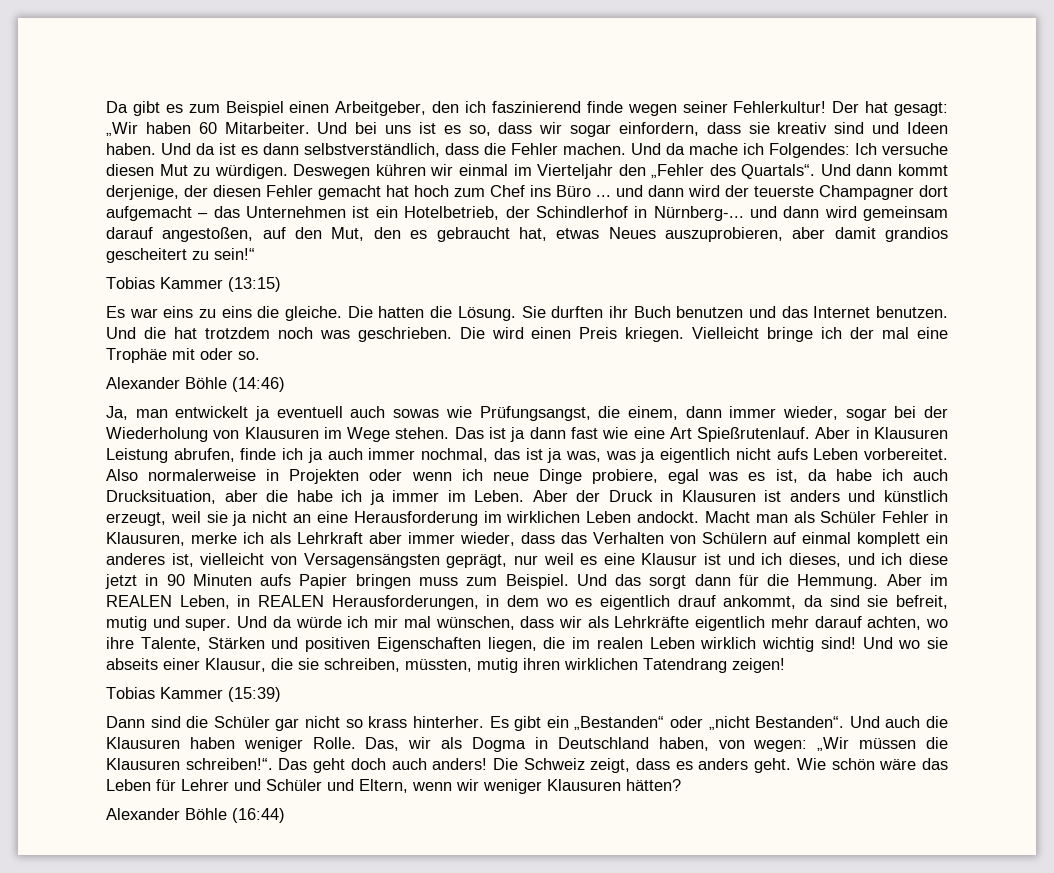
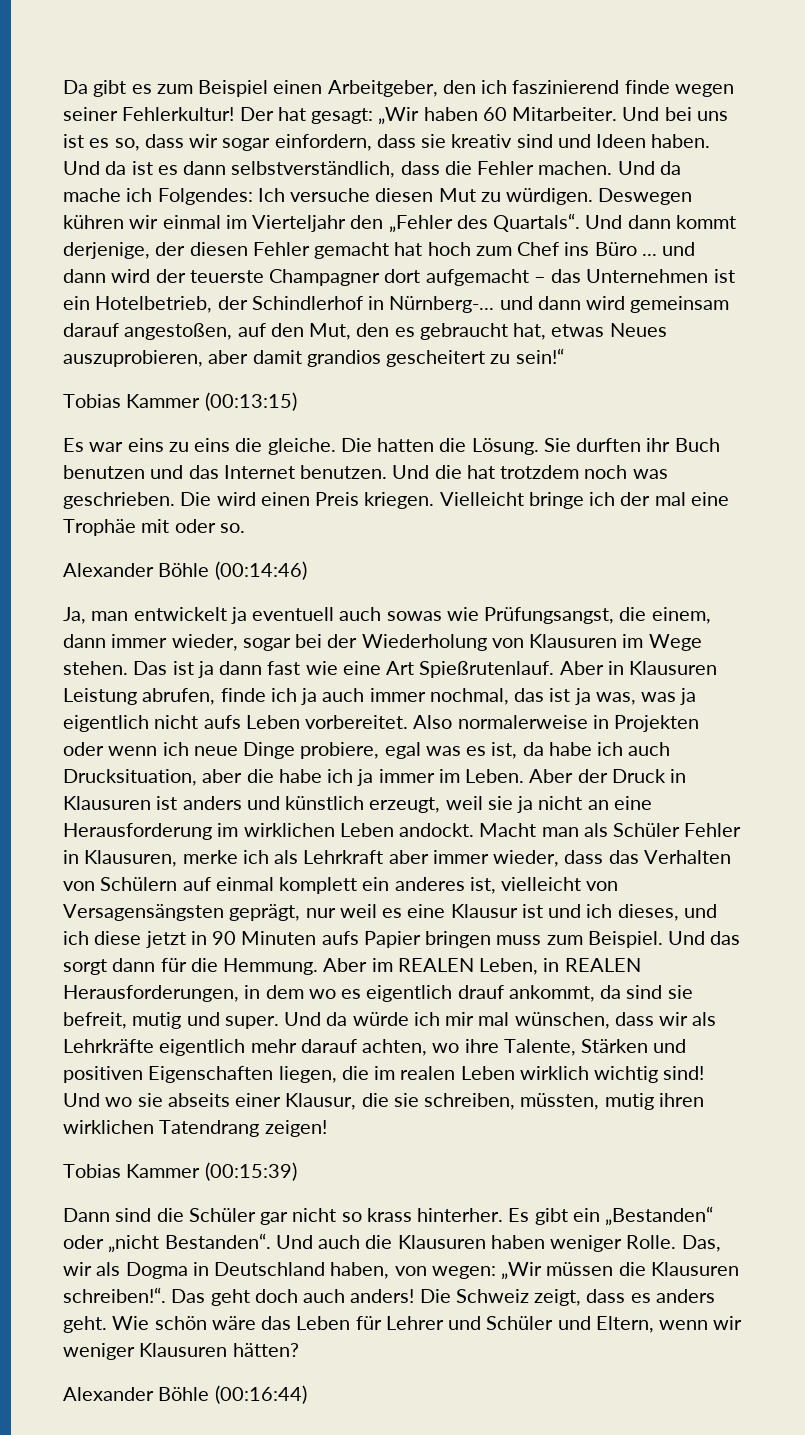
[228,277,281,292] (13:15) -> [204,392,297,411] (00:13:15)
[232,377,285,392] (14:46) -> [214,561,307,580] (00:14:46)
[228,687,281,702] (15:39) -> [204,1162,297,1181] (00:15:39)
[232,808,285,823] (16:44) -> [214,1385,307,1404] (00:16:44)

